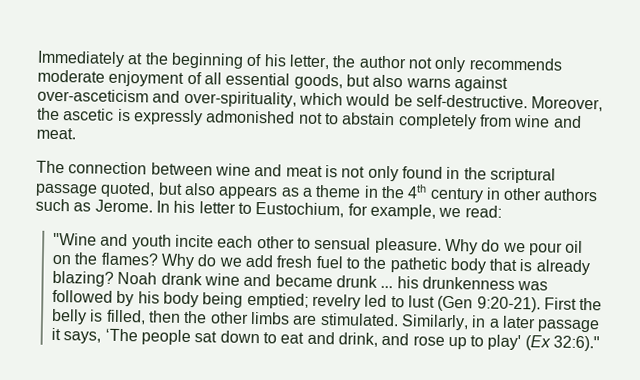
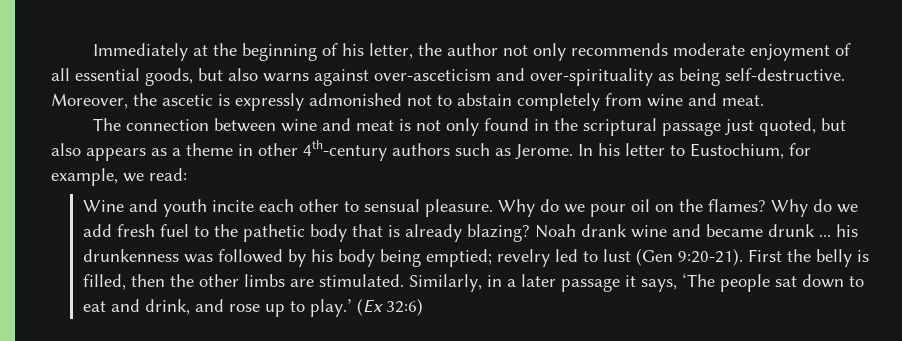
[183,90,413,108] over-spirituality, which would be -> [530,68,720,86] over-spirituality as being
(98, 190) none -> [725,119,755,135] just
[380,184,543,203] the 4th century in other -> [258,140,387,161] other 4th-century
[53,232,98,246] "Wine -> [83,200,125,212] Wine
[487,334,601,352] play' (Ex 32:6)." -> [310,298,424,317] play.’ (Ex 32:6)

